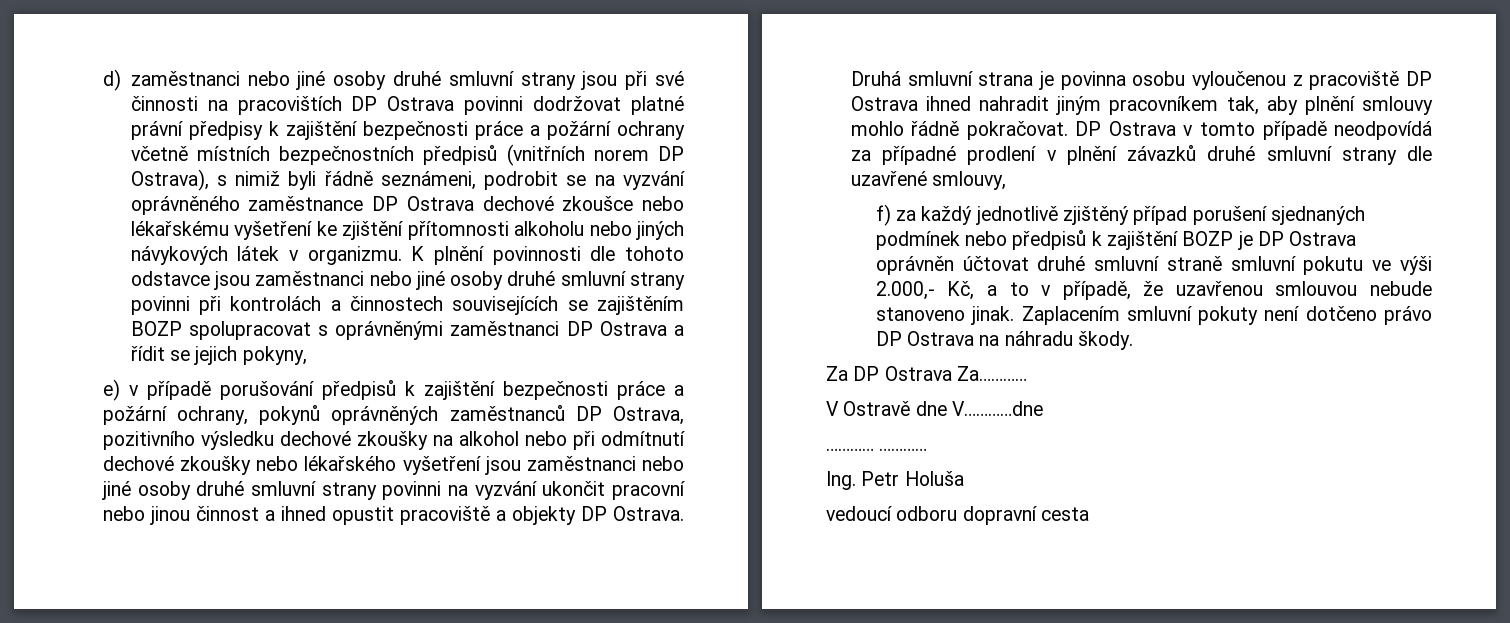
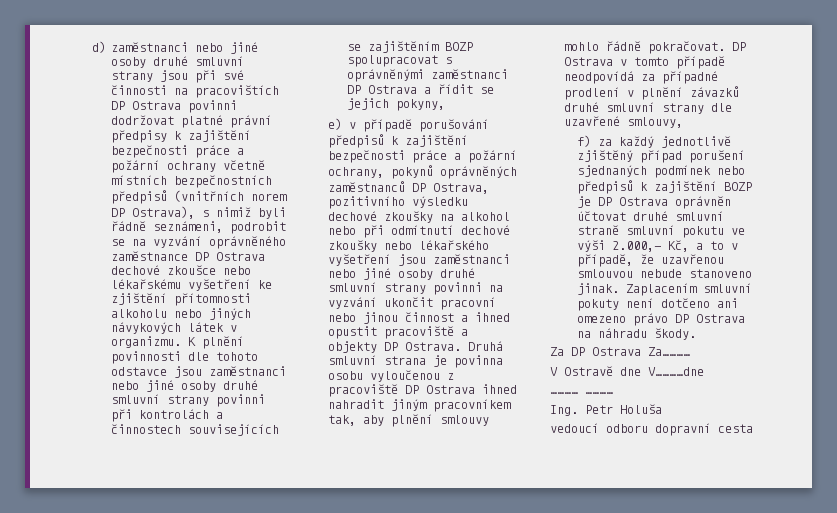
(1377, 313) none -> [717,298,739,308] [577,316,627,323] ani omezeno

